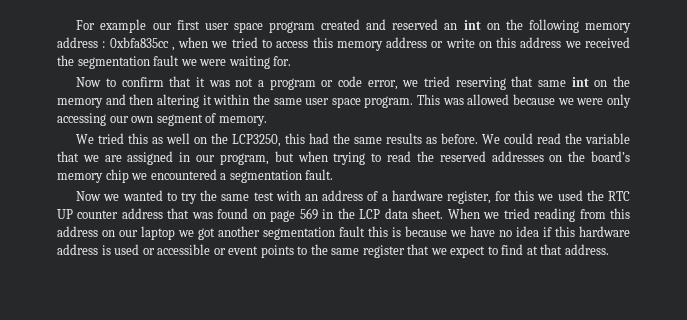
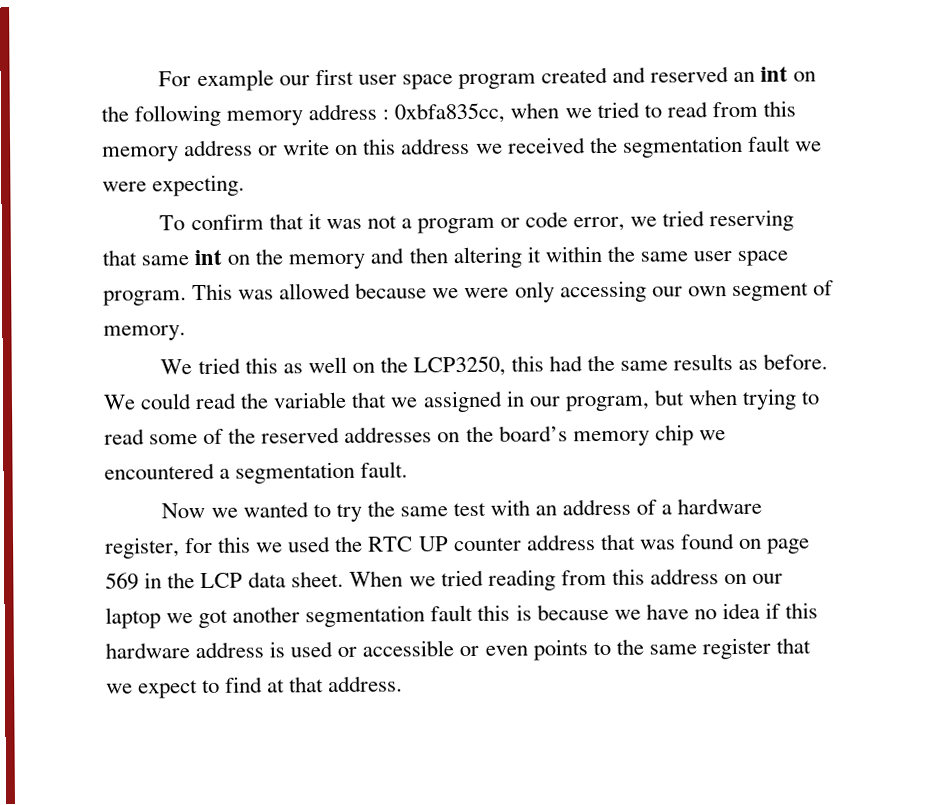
[109,37,175,51] 0xbfa835cc , -> [394,102,506,124] 0xbfa835cc,
[276,41,309,48] access -> [666,101,758,118] read from
[228,56,292,69] [76,77,116,87] waiting for. // Now to -> [152,174,246,197] [159,215,186,231] expecting. // To
[104,155,122,162] are -> (419, 402) none
(412, 156) none -> [149,428,225,445] some of
[228,246,259,255] event -> [484,645,528,656] even

